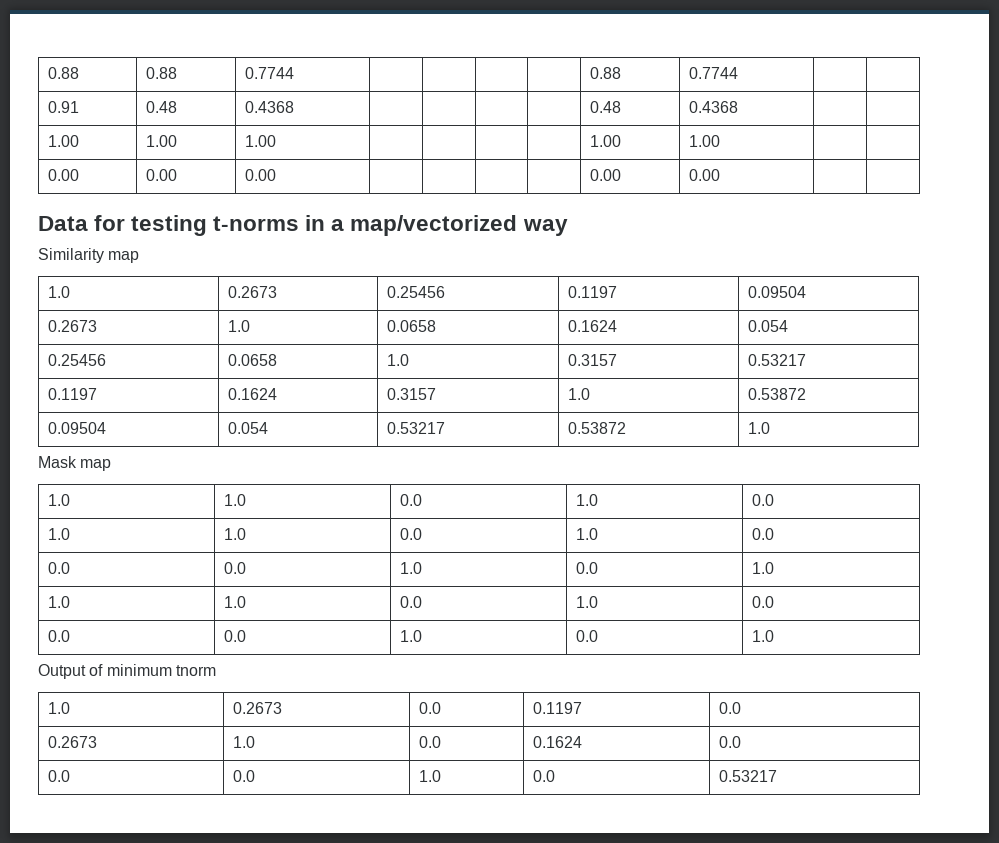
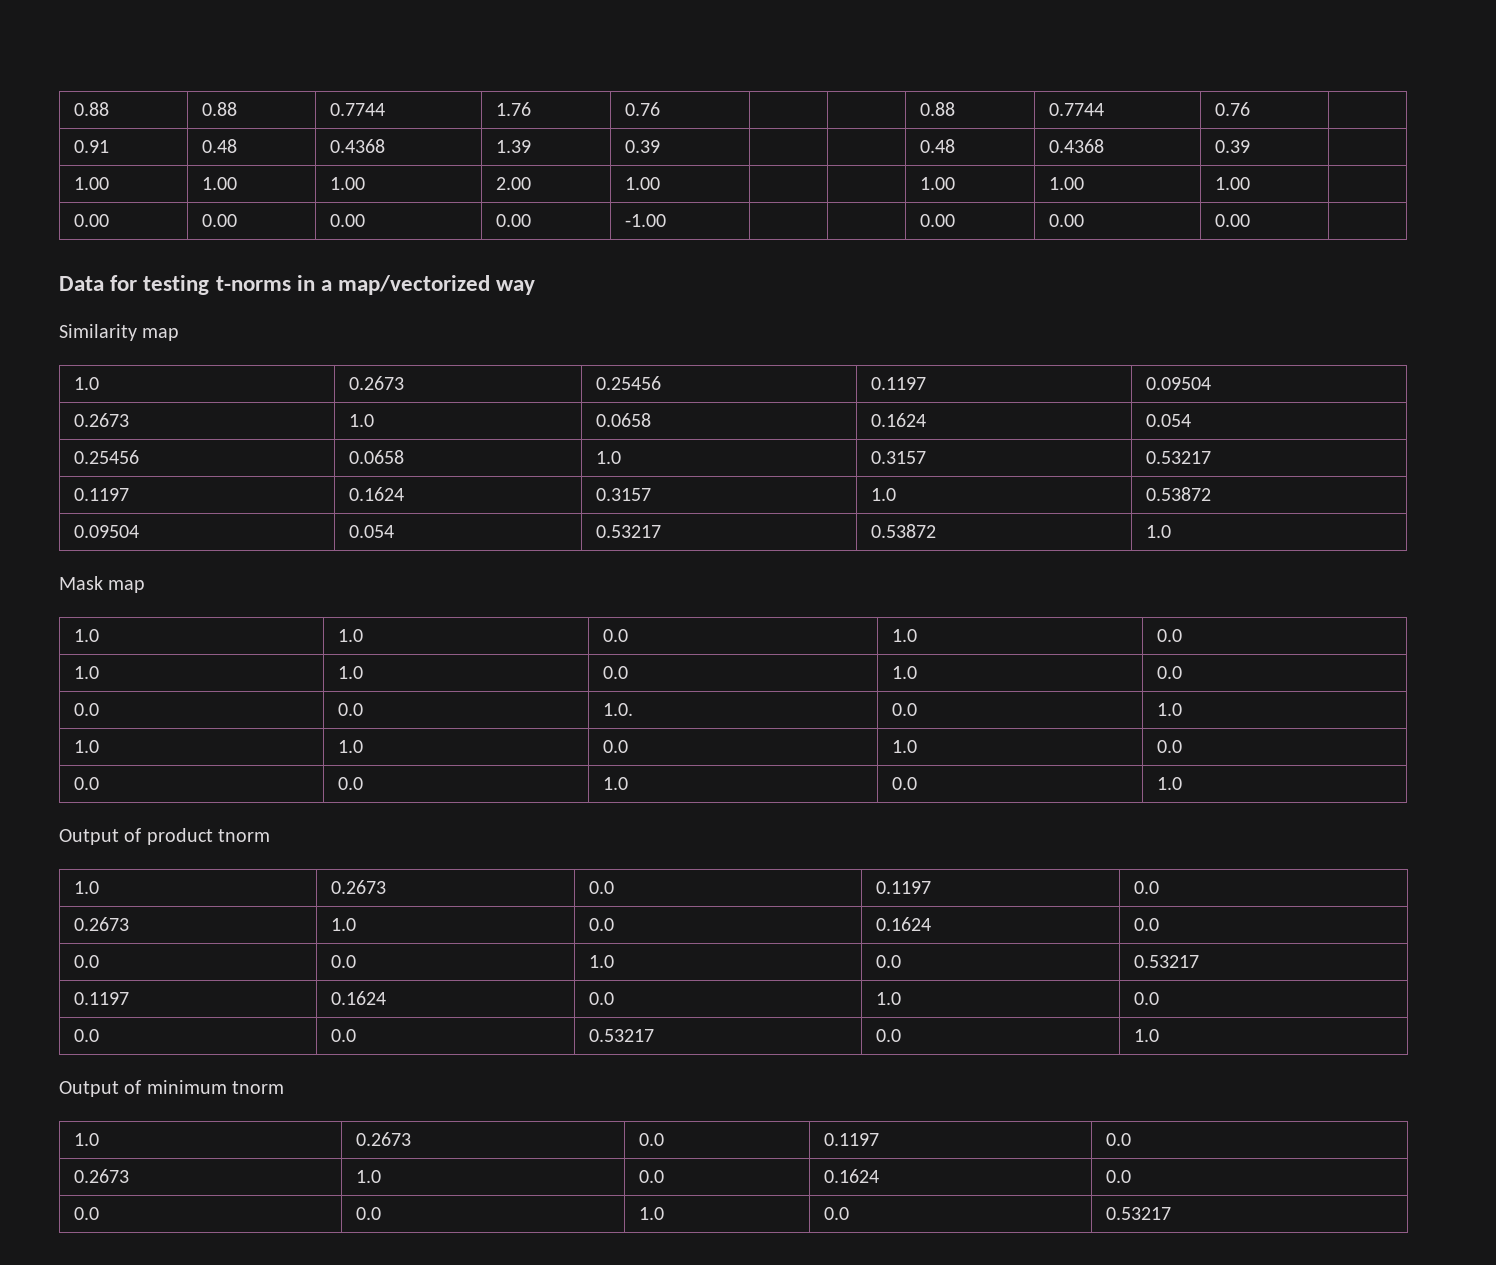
[589,67,621,79] [688,67,738,79] | | | | 0.88 | 0.7744 | -> [496,102,532,116] [625,102,661,116] [920,102,956,116] [1049,103,1105,116] [1215,102,1251,116] 1.76 | 0.76 | | | 0.88 | 0.7744 | 0.76
[589,101,621,113] [688,101,738,113] [47,135,79,147] [145,135,177,147] [244,135,276,147] [589,135,621,147] [688,135,720,147] [47,169,79,181] [145,169,177,181] [244,169,276,181] [589,169,621,181] [688,169,720,181] | | | | 0.48 | 0.4368 | | // 1.00 | 1.00 | 1.00 | | | | | 1.00 | 1.00 | | // 0.00 | 0.00 | 0.00 | | | | | 0.00 | 0.00 | -> [496,140,532,153] [625,140,661,153] [920,139,956,153] [1049,139,1105,153] [1215,140,1251,153] [74,177,110,190] [202,177,238,190] [330,177,366,190] [496,177,532,190] [625,177,661,190] [920,177,956,190] [1049,177,1085,190] [1215,177,1251,190] [74,214,110,227] [202,214,238,227] [330,214,366,227] [496,214,532,227] [625,214,667,227] [920,214,956,227] [1049,214,1085,227] [1215,214,1251,227] 1.39 | 0.39 | | | 0.48 | 0.4368 | 0.39 | // 1.00 | 1.00 | 1.00 | 2.00 | 1.00 | | | 1.00 | 1.00 | 1.00 | // 0.00 | 0.00 | 0.00 | 0.00 | -1.00 | | | 0.00 | 0.00 | 0.00
[399,562,422,574] 1.0 -> [603,703,634,716] 1.0.
(774, 636) none -> [59,828,271,845] [74,881,100,894] [331,880,387,894] [589,881,615,894] [876,881,932,894] [1134,881,1160,894] [74,917,130,931] [331,918,357,931] [589,918,615,931] [876,917,932,931] [1134,918,1160,931] [74,955,100,968] [331,955,357,968] [589,955,615,968] [876,955,902,968] [1134,955,1200,968] [74,992,130,1005] [331,991,387,1005] [589,992,615,1005] [876,992,902,1005] [1134,992,1160,1005] [74,1029,100,1042] [331,1029,357,1042] [589,1029,655,1042] [876,1029,902,1042] [1134,1029,1160,1042] // Output of product tnorm // 1.0 | 0.2673 | 0.0 | 0.1197 | 0.0 // 0.2673 | 1.0 | 0.0 | 0.1624 | 0.0 // 0.0 | 0.0 | 1.0 | 0.0 | 0.53217 // 0.1197 | 0.1624 | 0.0 | 1.0 | 0.0 // 0.0 | 0.0 | 0.53217 | 0.0 | 1.0

